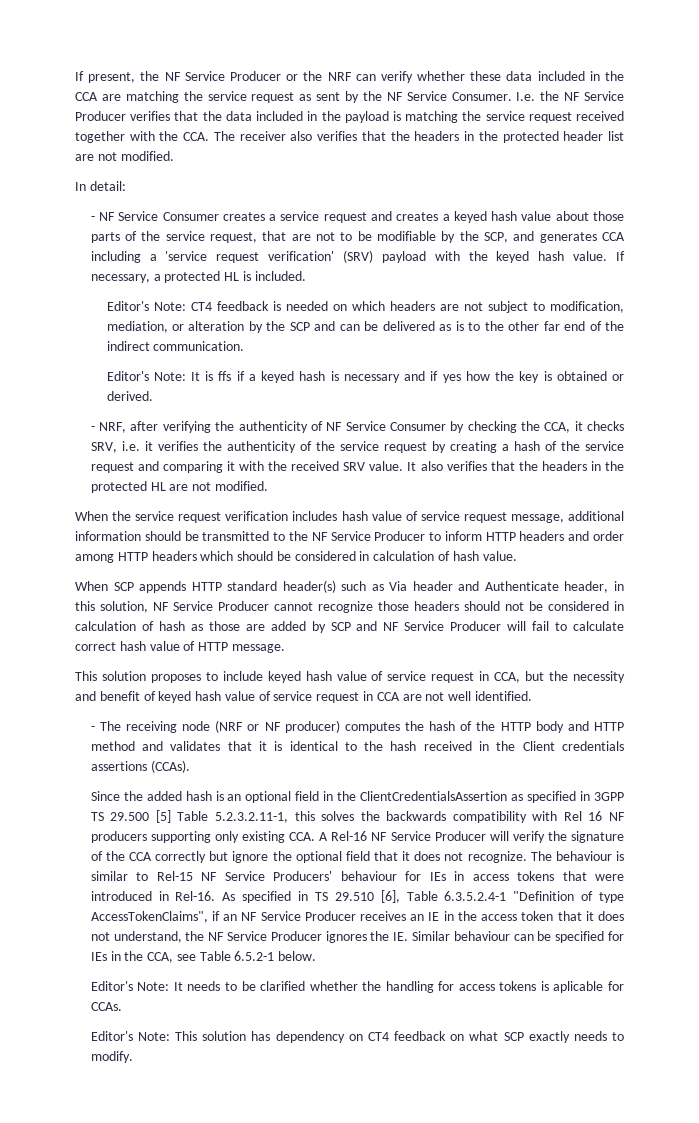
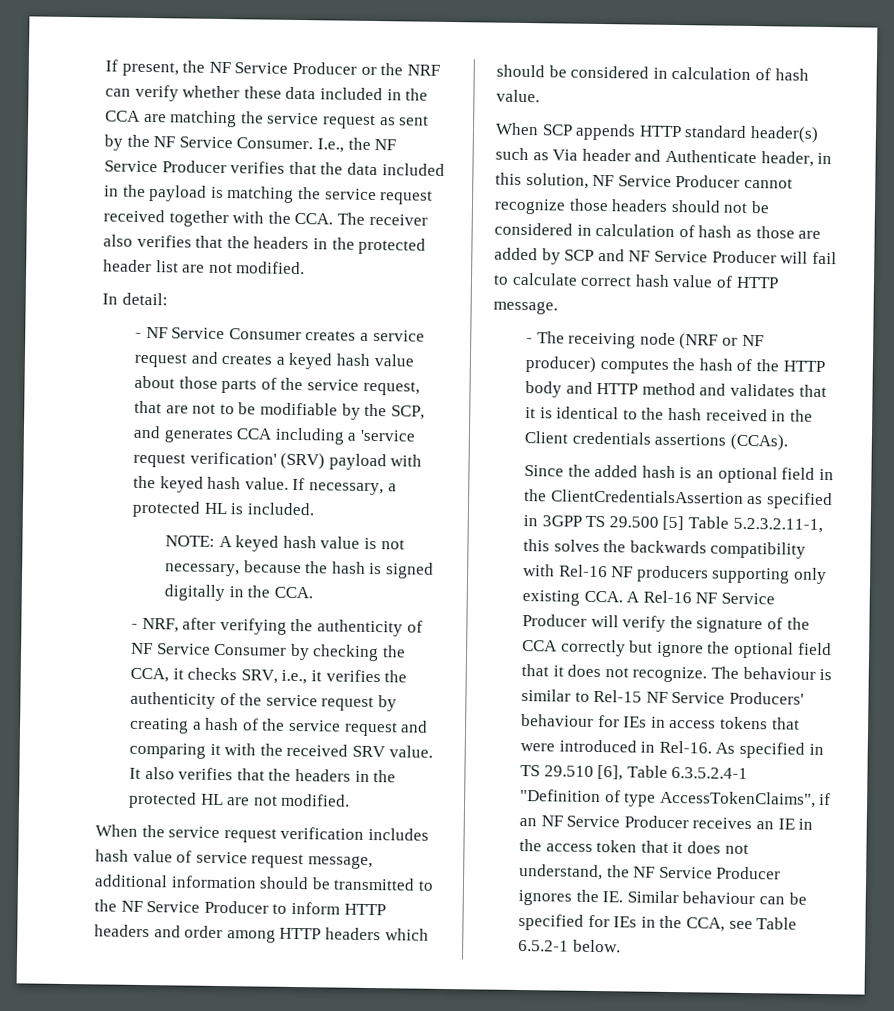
[516,92,536,101] I.e. -> [316,138,344,153] I.e.,
[106,301,624,313] [106,321,625,333] [106,341,245,351] [106,371,624,383] [106,391,153,401] Editor's Note: CT4 feedback is needed on which headers are not subject to modification, mediation, or alteration by the SCP and can be delivered as is to the other far end of the indirect communication. // Editor's Note: It is ffs if a keyed hash is necessary and if yes how the key is obtained or derived. -> [165,535,405,552] [165,560,435,579] [164,584,313,602] NOTE: A keyed hash value is not necessary, because the hash is signed digitally in the CCA.
[121,441,140,451] i.e. -> [281,669,308,685] i.e.,
[75,671,625,683] [75,691,532,703] // This solution proposes to include keyed hash value of service request in CCA, but the necessity and benefit of keyed hash value of service request in CCA are not well identified. -> (558, 307) none
[563,811,603,821] Rel 16 -> [558,564,608,578] Rel-16
[90,981,624,993] [90,1002,122,1011] [90,1031,624,1043] [90,1051,133,1063] // Editor's Note: It needs to be clarified whether the handling for access tokens is aplicable for CCAs. // Editor's Note: This solution has dependency on CT4 feedback on what SCP exactly needs to modify. -> (621, 946) none

